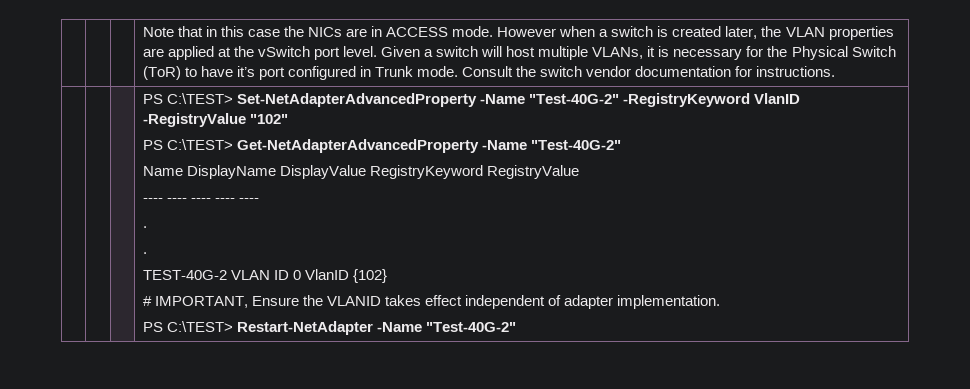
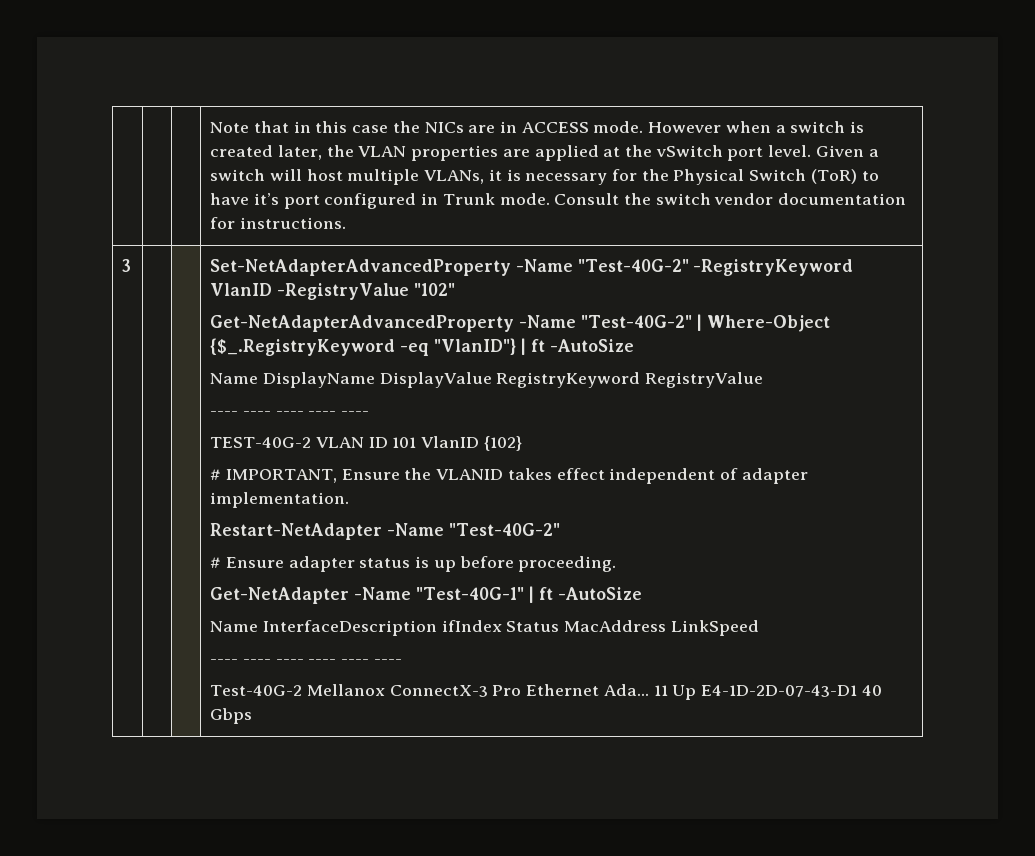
[142,93,233,104] | | | PS C:\TEST> -> [122,259,132,272] 3 | | |
[142,139,233,150] PS C:\TEST> -> (455, 289) none
(621, 145) none -> [696,314,831,332] [210,338,634,356] | Where-Object {$_.RegistryKeyword -eq "VlanID"} | ft -AutoSize
[142,226,147,228] [142,252,147,254] // . // . -> (370, 413) none
[292,270,301,280] 0 -> [392,437,417,448] 101
[142,321,233,332] PS C:\TEST> -> (350, 500) none
(516, 327) none -> [210,556,617,572] [210,586,642,604] [210,620,759,636] [210,659,402,664] [210,684,882,700] [210,708,253,724] // # Ensure adapter status is up before proceeding. // Get-NetAdapter -Name "Test-40G-1" | ft -AutoSize // Name InterfaceDescription ifIndex Status MacAddress LinkSpeed // ---- ---- ---- ---- ---- ---- // Test-40G-2 Mellanox ConnectX-3 Pro Ethernet Ada... 11 Up E4-1D-2D-07-43-D1 40 Gbps

